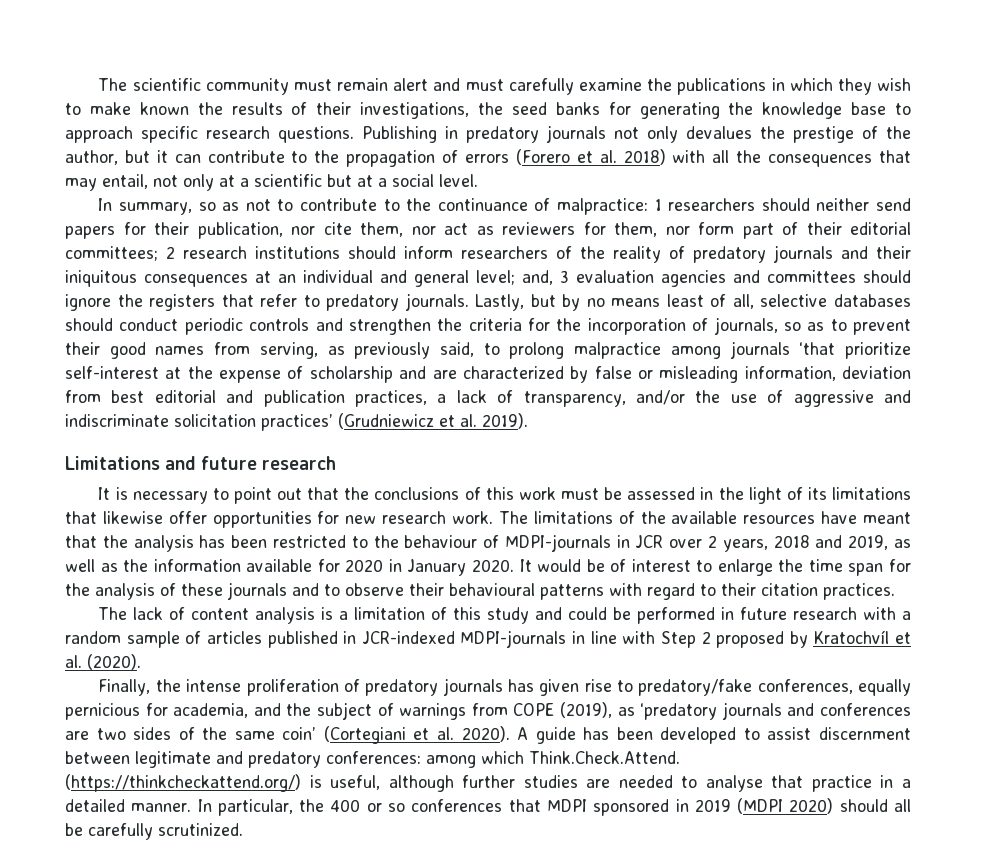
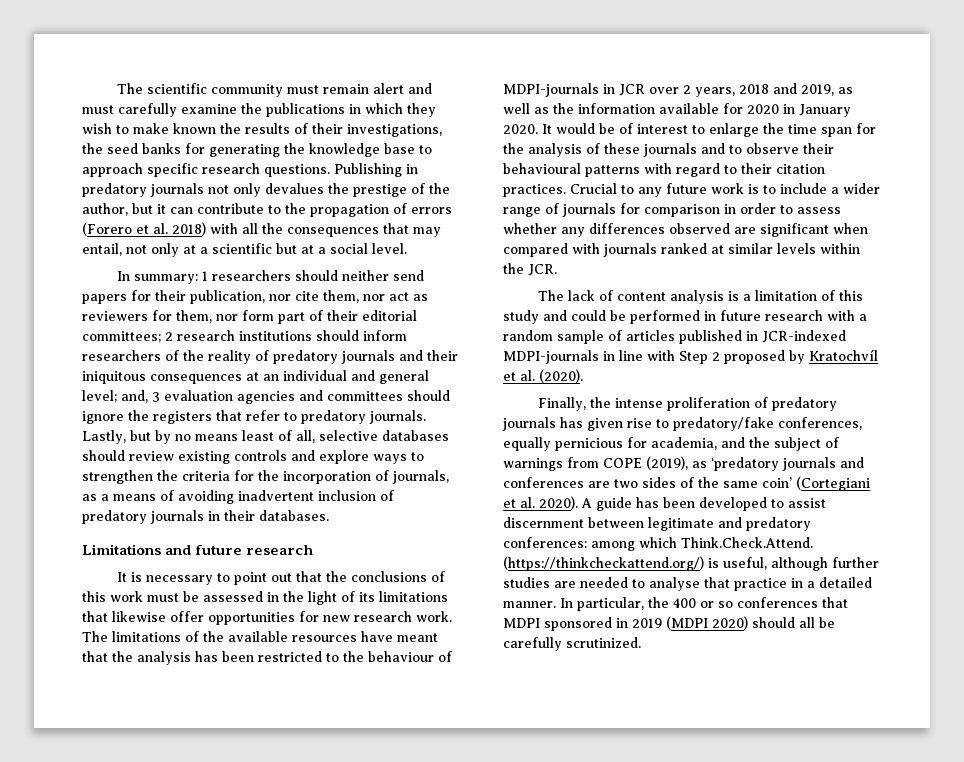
[119,198,649,215] summary, so as not to contribute to the continuance of malpractice: -> [133,274,198,284] summary:
[119,318,343,335] conduct periodic controls and -> [129,450,424,464] review existing controls and explore ways to
[783,319,911,335] [65,341,911,359] [65,366,912,383] [65,390,911,407] [65,413,528,431] so as to prevent their good names from serving, as previously said, to prolong malpractice among journals ‘that prioritize self-interest at the expense of scholarship and are characterized by false or misleading information, deviation from best editorial and publication practices, a lack of transparency, and/or the use of aggressive and indiscriminate solicitation practices’ (Grudniewicz et al. 2019). -> [82,490,394,504] [82,510,329,524] as a means of avoiding inadvertent inclusion of predatory journals in their databases.
(895, 591) none -> [570,183,880,197] [503,203,841,217] [503,223,868,237] [503,243,860,257] [503,263,557,276] Crucial to any future work is to include a wider range of journals for comparison in order to assess whether any differences observed are significant when compared with journals ranked at similar levels within the JCR.

